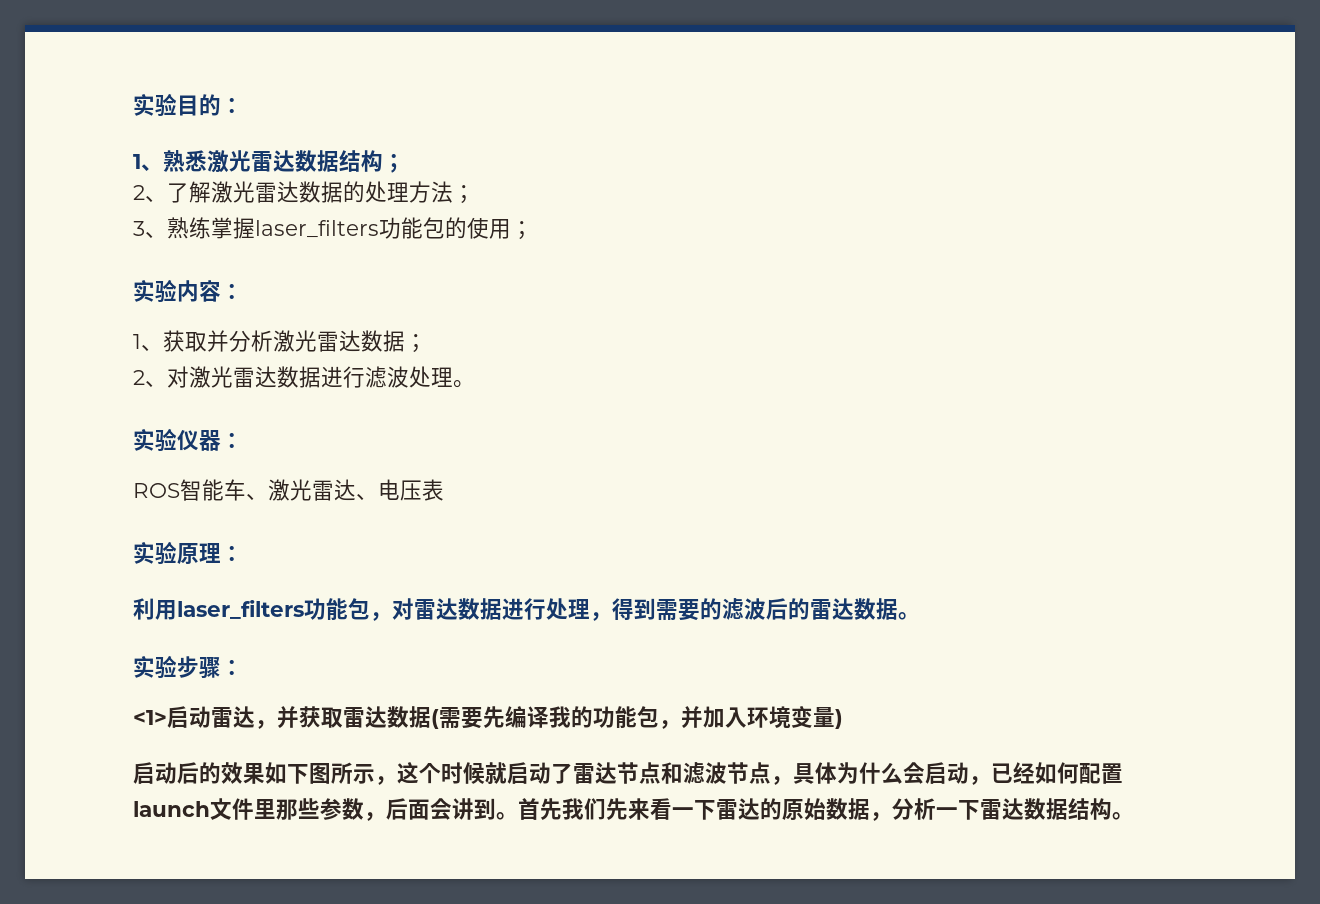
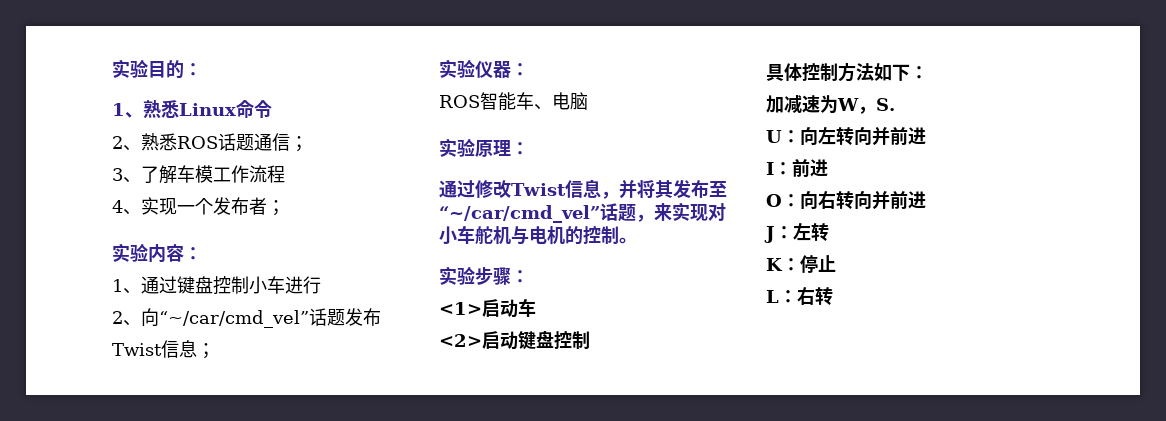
[207,150,405,173] [133,181,475,204] [133,217,511,239] 激光雷达数据结构； // 2、了解激光雷达数据的处理方法； // 3、熟练掌握laser_filters功能包的使用 -> [179,100,272,119] [112,133,308,152] [112,165,285,184] [112,197,267,215] Linux命令 // 2、熟悉ROS话题通信； // 3、了解车模工作流程 // 4、实现一个发布者
[163,330,427,353] [133,366,475,388] 获取并分析激光雷达数据； // 2、对激光雷达数据进行滤波处理。 -> [141,276,321,295] [112,308,381,328] [112,340,215,359] 通过键盘控制小车进行 // 2、向“~/car/cmd_vel”话题发布Twist信息；
[268,479,444,501] 激光雷达、电压表 -> [552,92,588,110] 电脑
[133,598,898,621] 利用laser_filters功能包，对雷达数据进行处理，得到需要的滤波后的雷达数据 -> [439,179,727,199] [439,202,726,223] [439,225,619,245] 通过修改Twist信息，并将其发布至“~/car/cmd_vel”话题，来实现对小车舵机与电机的控制
[211,706,843,729] [133,762,1123,785] [133,798,1134,821] 雷达，并获取雷达数据(需要先编译我的功能包，并加入环境变量) // 启动后的效果如下图所示，这个时候就启动了雷达节点和滤波节点，具体为什么会启动，已经如何配置launch文件里那些参数，后面会讲到。首先我们先来看一下雷达的原始数据，分析一下雷达数据结构。 -> [518,298,536,317] [439,330,590,350] [766,62,928,82] [766,95,895,114] [766,126,926,146] [766,159,828,178] [766,190,926,210] [764,223,829,243] [766,255,836,273] [766,287,833,306] 车 // <2>启动键盘控制 // 具体控制方法如下： // 加减速为W，S. // U：向左转向并前进 // I：前进 // O：向右转向并前进 // J：左转 // K：停止 // L：右转

